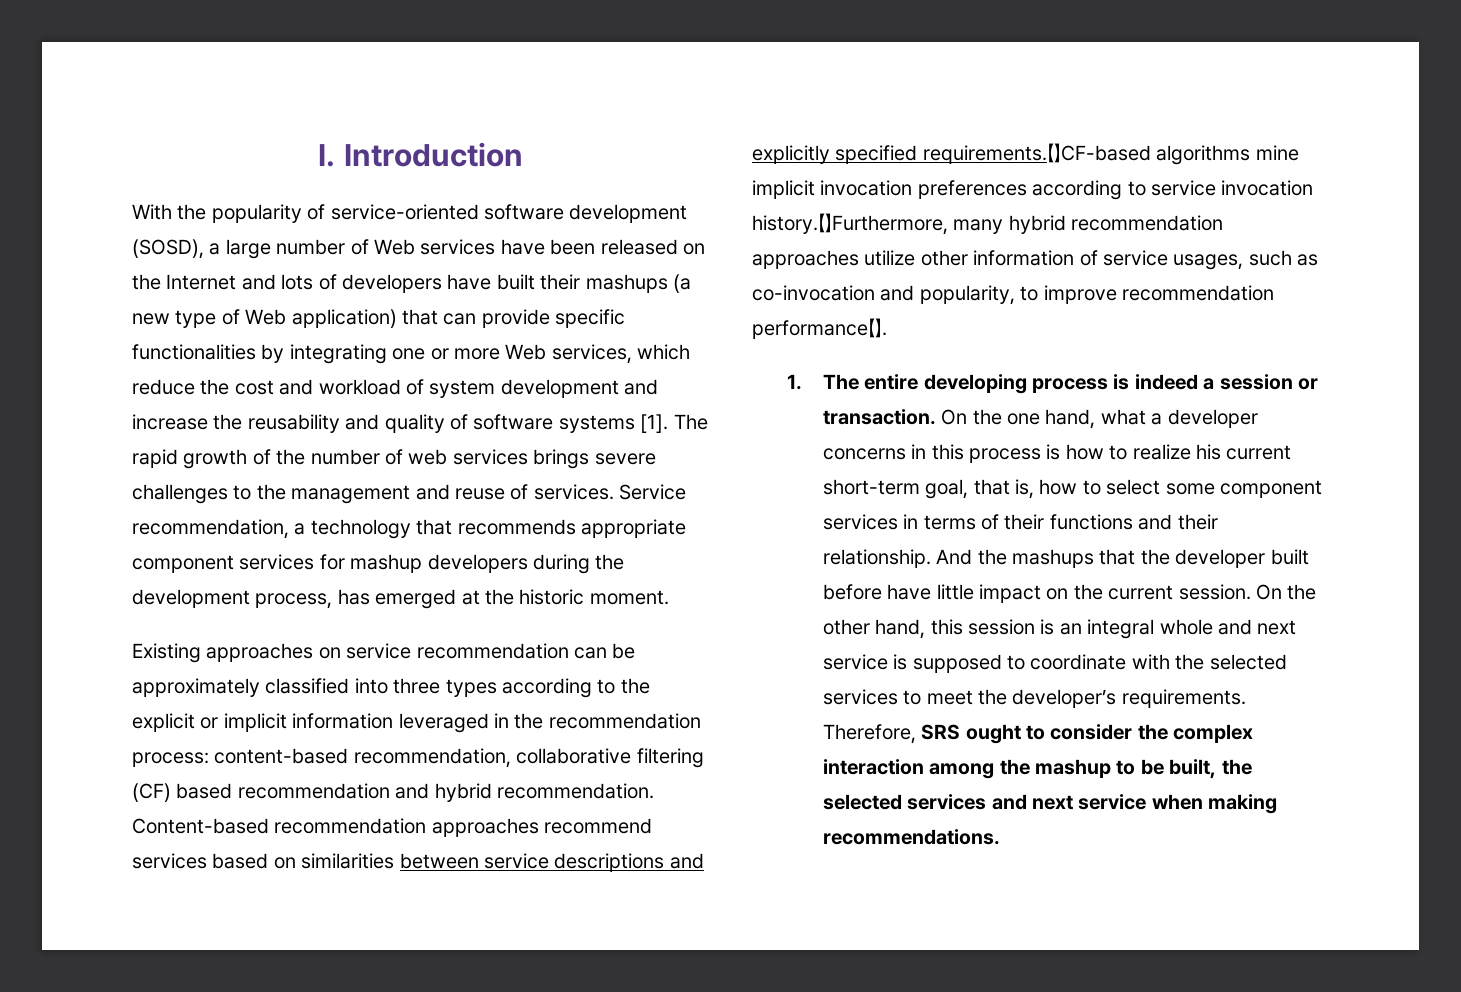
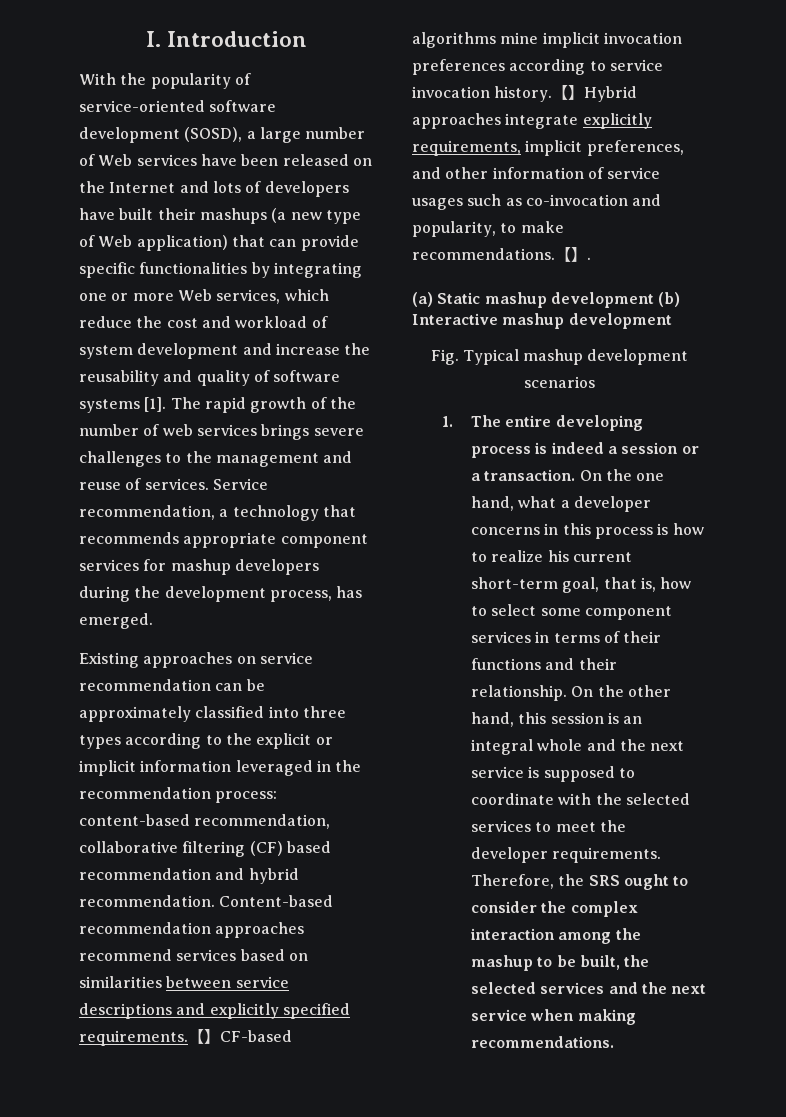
[375,589,669,609] emerged at the historic moment. -> [79,613,153,629] emerged.
[832,215,1224,235] [752,250,916,269] Furthermore, many hybrid recommendation approaches utilize -> [584,86,638,102] [412,113,652,129] [412,140,684,156] [412,167,441,179] Hybrid approaches integrate explicitly requirements, implicit preferences, and
[1173,254,1244,270] usages, -> [412,198,463,210] usages
[1043,285,1274,304] [752,320,868,339] improve recommendation performance -> [520,221,564,233] [412,248,555,260] make recommendations.
(887, 334) none -> [412,292,681,308] [412,313,672,329] [430,349,689,365] [524,376,595,388] // (a) Static mashup development (b) Interactive mashup development // Fig. Typical mashup development scenarios
(1318, 384) none -> [471,473,482,481] a
[936,549,1309,568] [822,584,1251,603] And the mashups that the developer built before have little impact on the current session. -> (568, 693) none
(1252, 627) none -> [620,739,647,751] the
[1012,689,1117,708] developer’s -> [471,847,549,863] developer
(916, 734) none -> [558,874,585,886] the
(1027, 802) none -> [642,982,668,994] the

